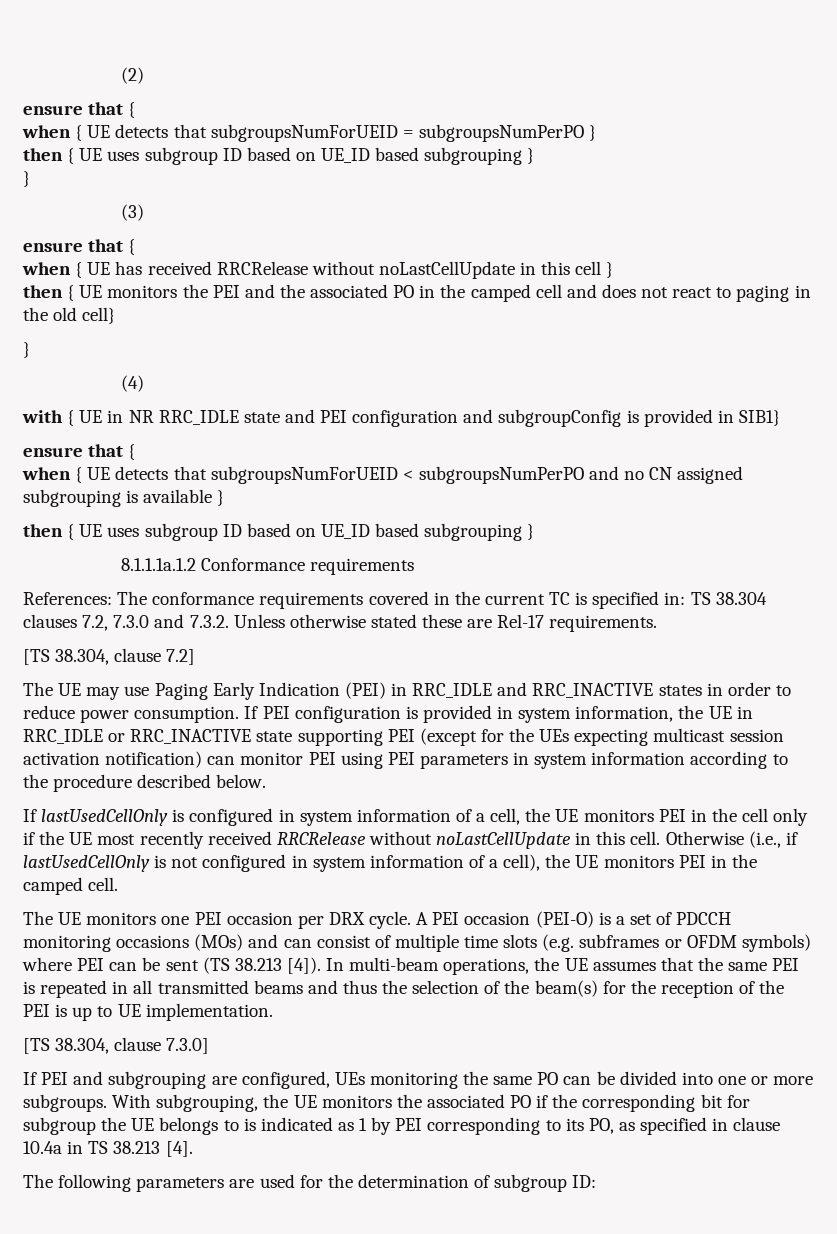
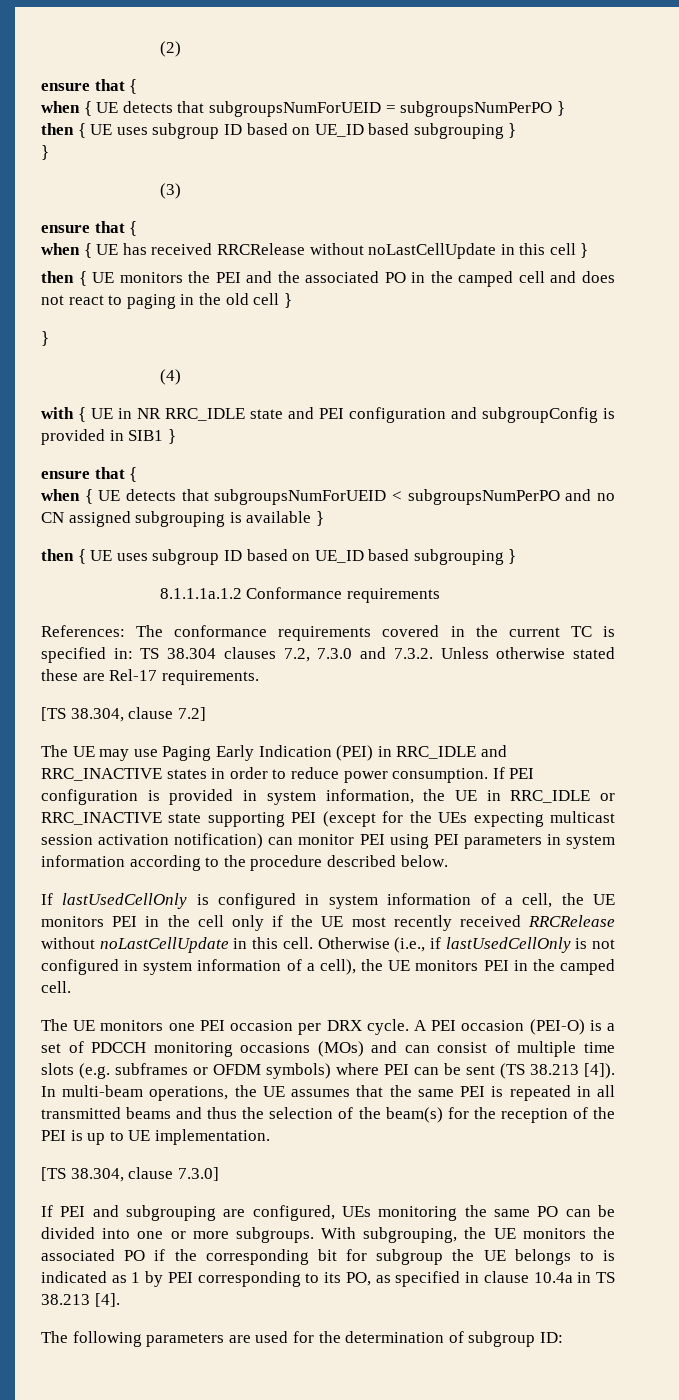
[82,307,116,324] cell} -> [253,293,292,308] cell }
[738,410,780,426] SIB1} -> [128,429,176,444] SIB1 }

